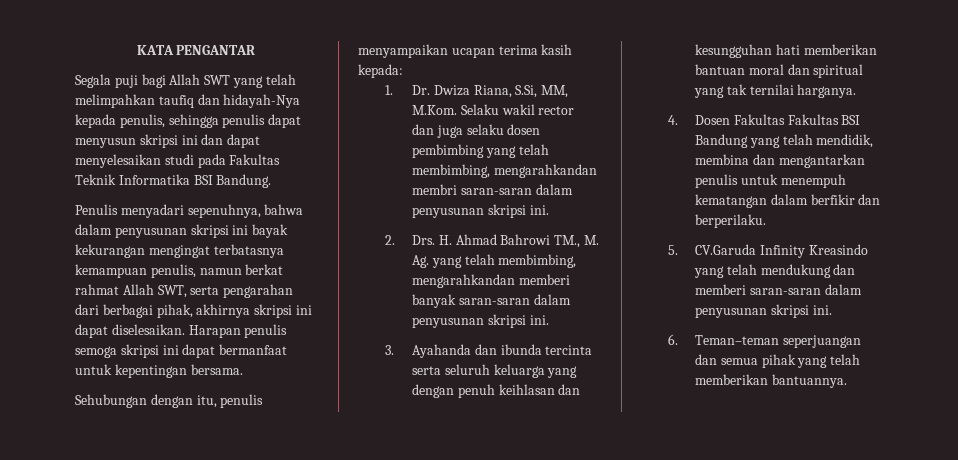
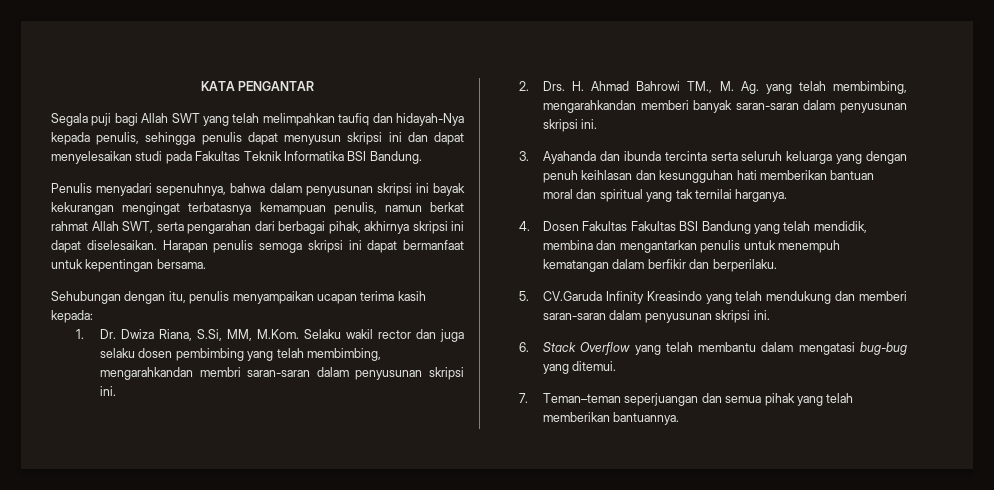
(679, 339) none -> [543,342,907,355] [543,361,617,374] [518,393,528,403] Stack Overflow yang telah membantu dalam mengatasi bug-bug yang ditemui. // 7.

